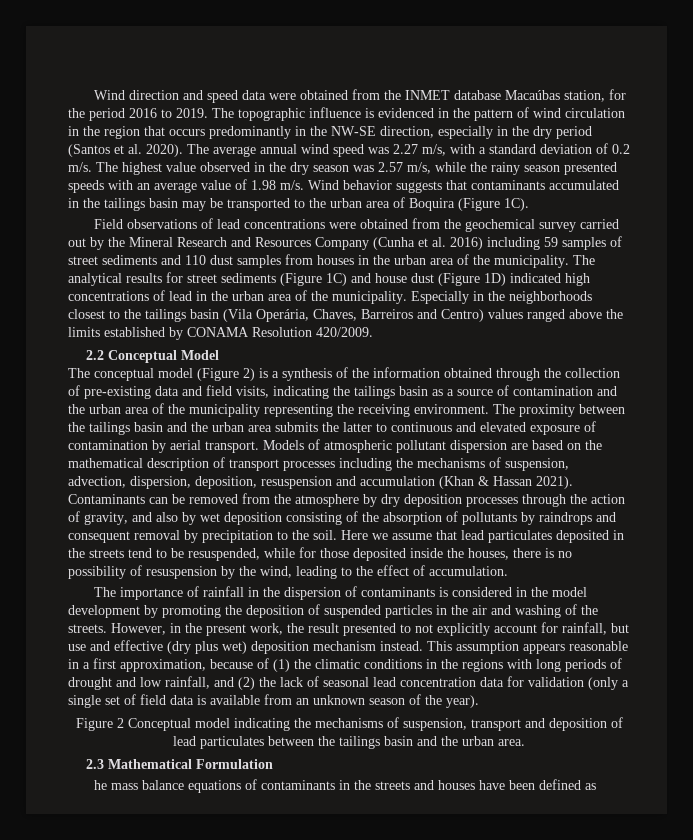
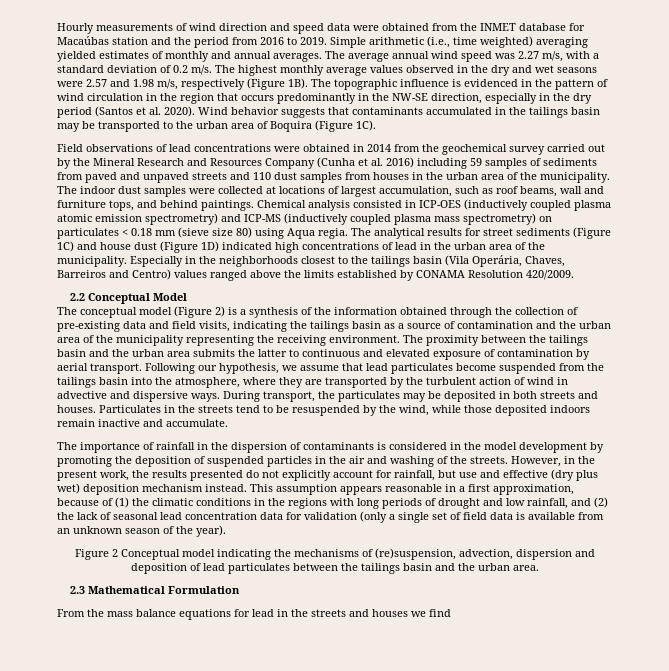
[93,90,125,100] Wind -> [57,23,216,34] Hourly measurements of wind
[504,89,626,102] Macaúbas station, for -> [569,23,585,31] [57,36,171,45] for Macaúbas station and
(125, 114) none -> [232,37,258,45] from
(208, 113) none -> [330,36,588,48] [57,51,599,62] [57,65,597,76] [57,78,308,90] Simple arithmetic (i.e., time weighted) averaging yielded estimates of monthly and annual averages. The average annual wind speed was 2.27 m/s, with a standard deviation of 0.2 m/s. The highest monthly average values observed in the dry and wet seasons were 2.57 and 1.98 m/s, respectively (Figure 1B).
[187,143,630,157] [68,162,617,175] [68,179,304,193] The average annual wind speed was 2.27 m/s, with a standard deviation of 0.2 m/s. The highest value observed in the dry season was 2.57 m/s, while the rainy season presented speeds with an average value of 1.98 m/s. -> (195, 111) none
(408, 224) none -> [353,144,391,152] in 2014
[68,255,157,265] street sediments -> [543,158,597,166] [57,172,227,183] sediments from paved and unpaved streets
(595, 260) none -> [80,186,604,197] [57,199,611,211] [57,213,552,225] [57,227,371,239] indoor dust samples were collected at locations of largest accumulation, such as roof beams, wall and furniture tops, and behind paintings. Chemical analysis consisted in ICP-OES (inductively coupled plasma atomic emission spectrometry) and ICP-MS (inductively coupled plasma mass spectrometry) on particulates < 0.18 mm (sieve size 80) using Aqua regia. The
[263,439,602,453] [68,457,569,471] [68,476,573,489] [68,493,625,507] [68,511,616,525] [68,530,368,543] Models of atmospheric pollutant dispersion are based on the mathematical description of transport processes including the mechanisms of suspension, advection, dispersion, deposition, resuspension and accumulation (Khan & Hassan 2021). Contaminants can be removed from the atmosphere by dry deposition processes through the action of gravity, and also by wet deposition consisting of the absorption of pollutants by raindrops and consequent removal by precipitation to the soil. Here -> [145,363,279,374] Following our hypothesis,
[556,530,609,543] deposited -> [456,363,604,374] [57,377,568,388] [57,391,598,402] [57,405,161,413] become suspended from the tailings basin into the atmosphere, where they are transported by the turbulent action of wind in advective and dispersive ways. During transport, the particulates may be deposited in both streets and houses. Particulates
[188,547,572,561] [68,565,508,579] resuspended, while for those deposited inside the houses, there is no possibility of resuspension by the wind, leading to the effect of accumulation. -> [292,405,590,416] [57,419,228,427] resuspended by the wind, while those deposited indoors remain inactive and accumulate.
[308,623,411,636] result presented to -> [152,470,259,481] results presented do
[402,718,521,731] suspension, transport -> [374,548,572,560] (re)suspension, advection, dispersion
[93,780,107,790] he -> [57,609,104,617] From the
[244,779,335,790] of contaminants -> [234,609,274,617] for lead
[478,779,596,790] have been defined as -> [411,609,451,617] we find

